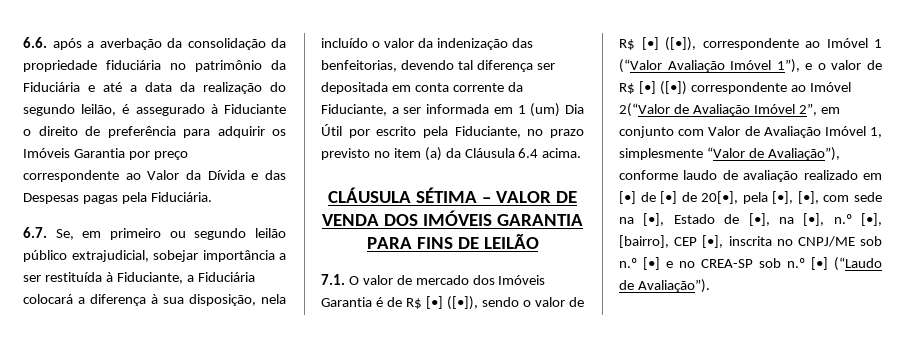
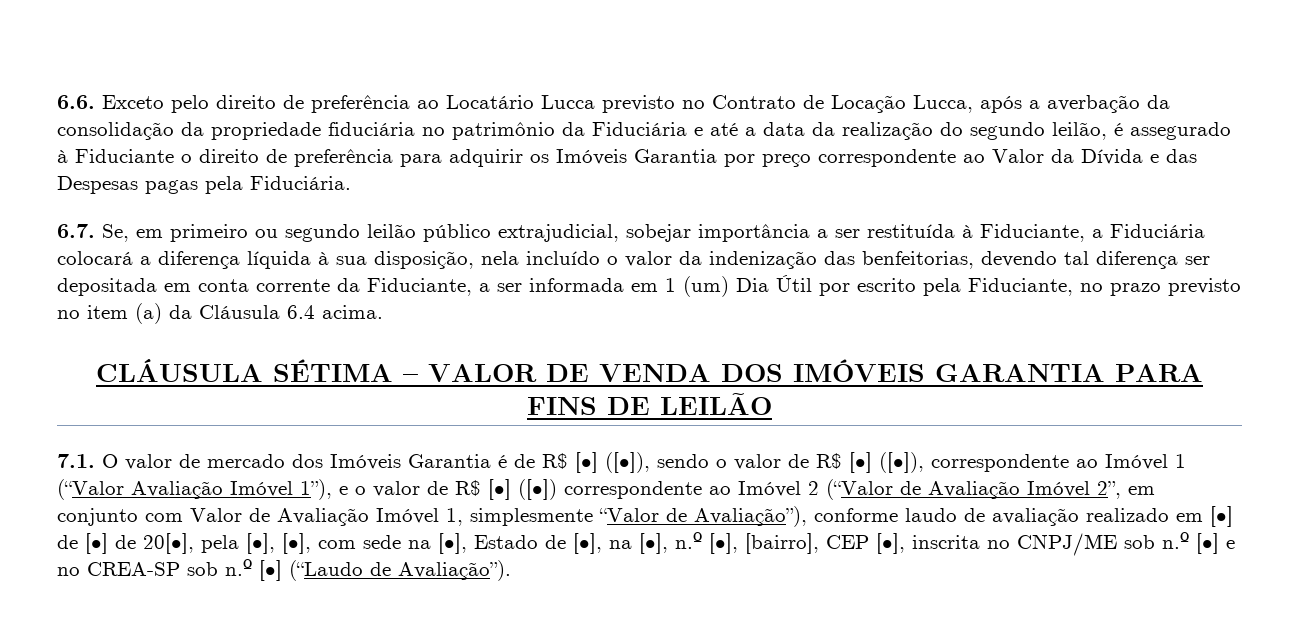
(47, 42) none -> [102,95,973,113] Exceto pelo direito de preferência ao Locatário Lucca previsto no Contrato de Locação Lucca,
(146, 300) none -> [247,251,311,269] líquida
[619,103,670,117] 2(“Valor -> [808,479,893,500] 2 (“Valor

